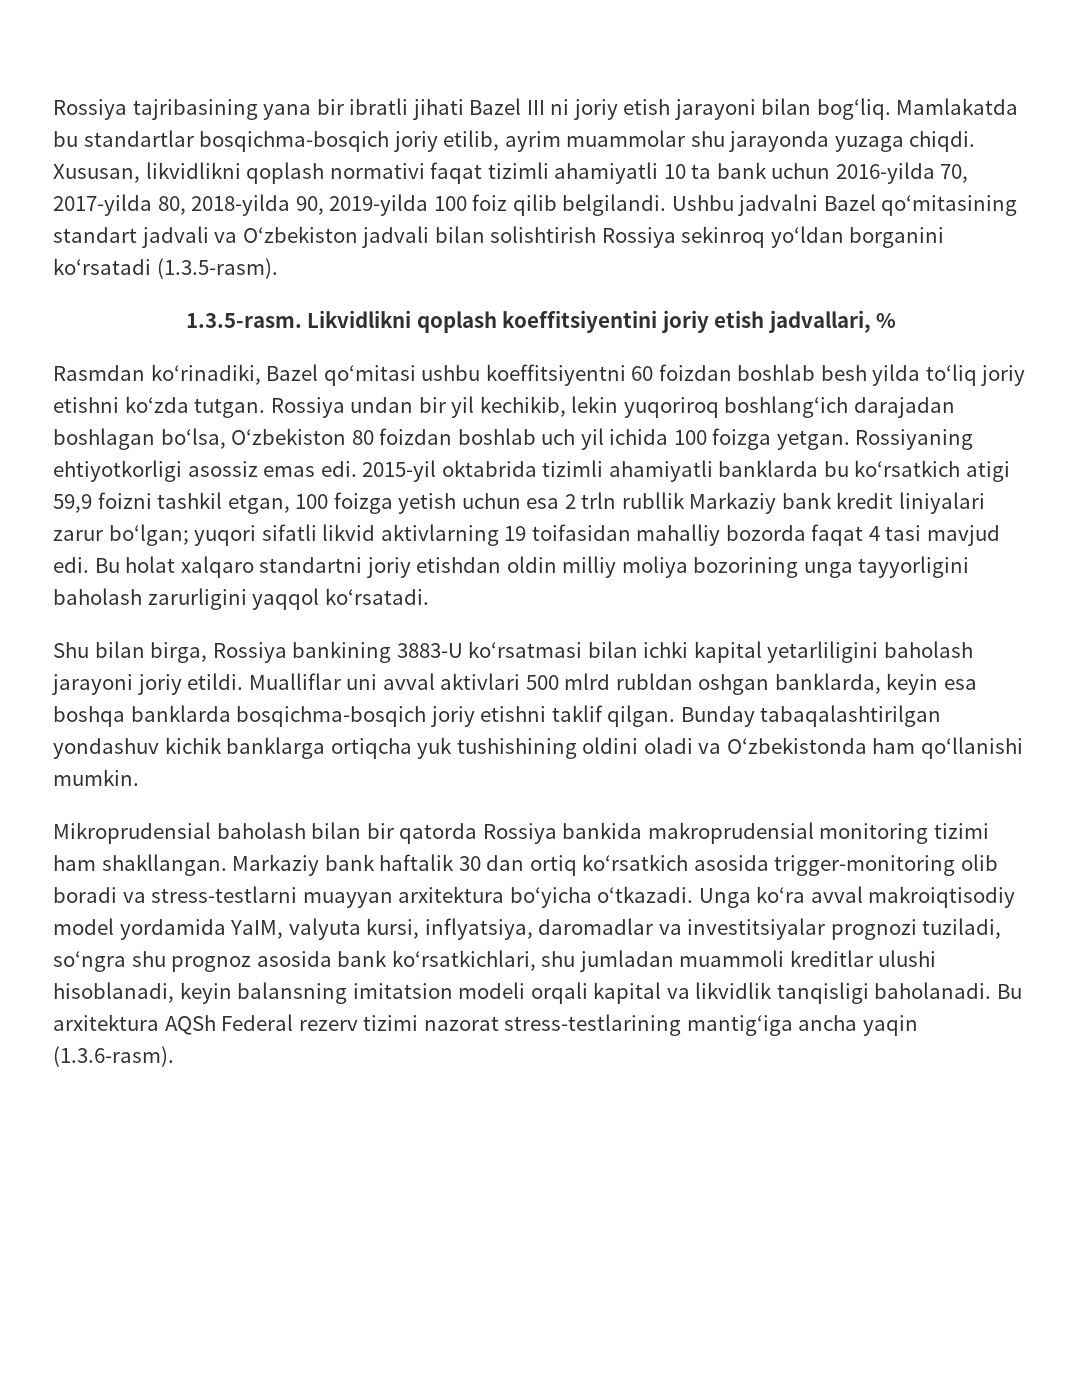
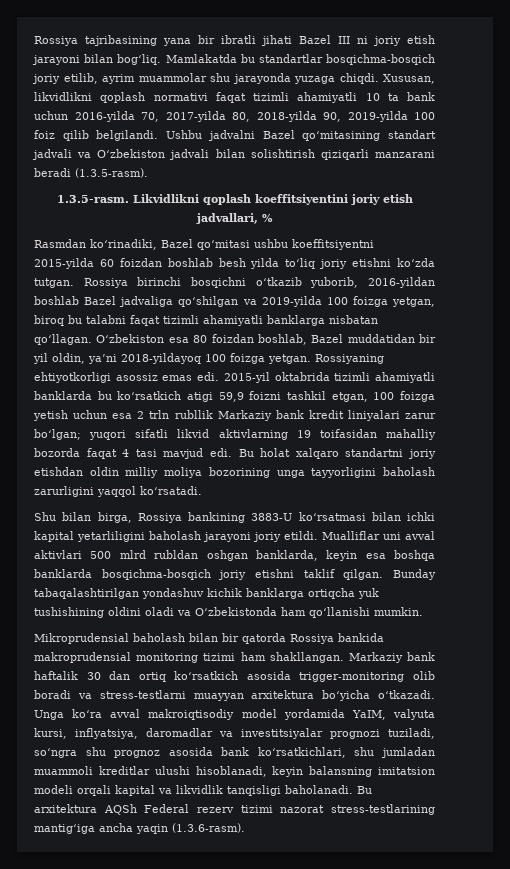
[601,226,945,248] [53,258,151,275] Rossiya sekinroq yo‘ldan borganini ko‘rsatadi -> [320,149,435,160] [34,168,71,177] qiziqarli manzarani beradi
(626, 375) none -> [34,258,94,269] 2015-yilda
[350,396,955,418] [53,428,669,450] undan bir yil kechikib, lekin yuqoriroq boshlang‘ich darajadan boshlagan bo‘lsa, O‘zbekiston 80 foizdan boshlab uch yil ichida -> [137,277,435,288] [34,296,435,307] [34,315,378,326] [34,334,436,345] [33,353,201,364] birinchi bosqichni o‘tkazib yuborib, 2016-yildan boshlab Bazel jadvaliga qo‘shilgan va 2019-yilda 100 foizga yetgan, biroq bu talabni faqat tizimli ahamiyatli banklarga nisbatan qo‘llagan. O‘zbekiston esa 80 foizdan boshlab, Bazel muddatidan bir yil oldin, ya’ni 2018-yildayoq

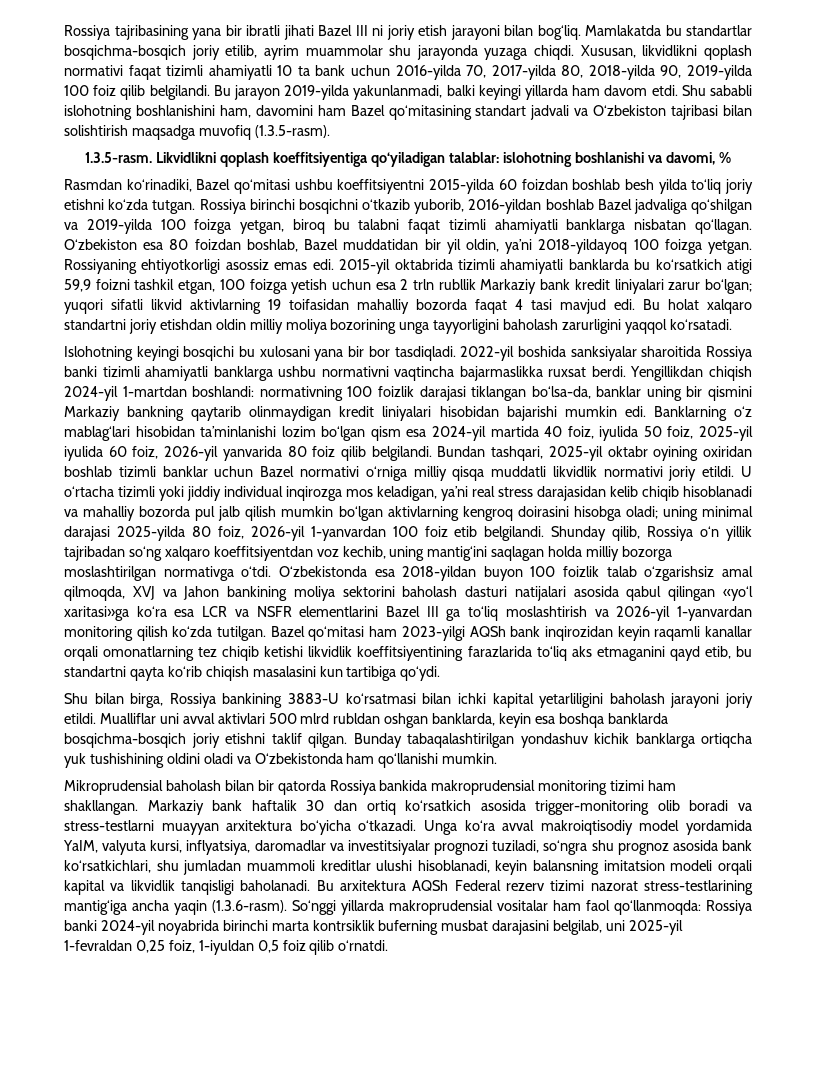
[166,130,255,141] Ushbu jadvalni -> [213,85,753,100] [64,105,346,120] Bu jarayon 2019-yilda yakunlanmadi, balki keyingi yillarda ham davom etdi. Shu sababli islohotning boshlanishini ham, davomini ham
[169,149,210,160] jadvali -> [671,105,719,120] tajribasi
[320,149,435,160] [34,168,71,177] qiziqarli manzarani beradi -> [131,125,251,140] maqsadga muvofiq
[254,194,413,205] [196,213,258,224] koeffitsiyentini joriy etish jadvallari, -> [273,152,715,167] koeffitsiyentiga qo‘yiladigan talablar: islohotning boshlanishi va davomi,
(202, 490) none -> [64,346,752,361] [64,366,752,381] [64,386,752,401] [64,406,753,421] [64,426,753,441] [64,446,752,461] [64,466,753,481] [64,486,752,501] [64,506,753,521] [64,526,752,541] [64,546,673,561] [64,566,753,581] [64,586,754,601] [64,606,752,621] [64,626,753,641] [64,646,752,661] [64,666,441,681] // Islohotning keyingi bosqichi bu xulosani yana bir bor tasdiqladi. 2022-yil boshida sanksiyalar sharoitida Rossiya banki tizimli ahamiyatli banklarga ushbu normativni vaqtincha bajarmaslikka ruxsat berdi. Yengillikdan chiqish 2024-yil 1-martdan boshlandi: normativning 100 foizlik darajasi tiklangan bo‘lsa-da, banklar uning bir qismini Markaziy bankning qaytarib olinmaydigan kredit liniyalari hisobidan bajarishi mumkin edi. Banklarning o‘z mablag‘lari hisobidan ta’minlanishi lozim bo‘lgan qism esa 2024-yil martida 40 foiz, iyulida 50 foiz, 2025-yil iyulida 60 foiz, 2026-yil yanvarida 80 foiz qilib belgilandi. Bundan tashqari, 2025-yil oktabr oyining oxiridan boshlab tizimli banklar uchun Bazel normativi o‘rniga milliy qisqa muddatli likvidlik normativi joriy etildi. U o‘rtacha tizimli yoki jiddiy individual inqirozga mos keladigan, ya’ni real stress darajasidan kelib chiqib hisoblanadi va mahalliy bozorda pul jalb qilish mumkin bo‘lgan aktivlarning kengroq doirasini hisobga oladi; uning minimal darajasi 2025-yilda 80 foiz, 2026-yil 1-yanvardan 100 foiz etib belgilandi. Shunday qilib, Rossiya o‘n yillik tajribadan so‘ng xalqaro koeffitsiyentdan voz kechib, uning mantig‘ini saqlagan holda milliy bozorga moslashtirilgan normativga o‘tdi. O‘zbekistonda esa 2018-yildan buyon 100 foizlik talab o‘zgarishsiz amal qilmoqda, XVJ va Jahon bankining moliya sektorini baholash dasturi natijalari asosida qabul qilingan «yo‘l xaritasi»ga ko‘ra esa LCR va NSFR elementlarini Bazel III ga to‘liq moslashtirish va 2026-yil 1-yanvardan monitoring qilish ko‘zda tutilgan. Bazel qo‘mitasi ham 2023-yilgi AQSh bank inqirozidan keyin raqamli kanallar orqali omonatlarning tez chiqib ketishi likvidlik koeffitsiyentining farazlarida to‘liq aks etmaganini qayd etib, bu standartni qayta ko‘rib chiqish masalasini kun tartibiga qo‘ydi.
(245, 828) none -> [292,900,752,915] [64,920,684,935] [64,940,389,955] So‘nggi yillarda makroprudensial vositalar ham faol qo‘llanmoqda: Rossiya banki 2024-yil noyabrida birinchi marta kontrsiklik buferning musbat darajasini belgilab, uni 2025-yil 1-fevraldan 0,25 foiz, 1-iyuldan 0,5 foiz qilib o‘rnatdi.

